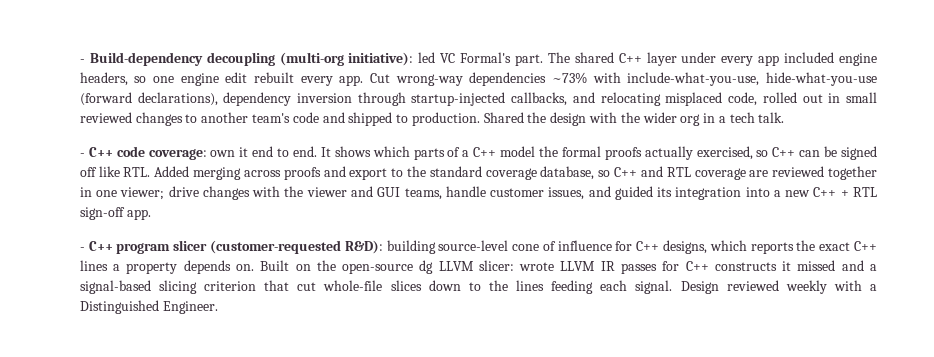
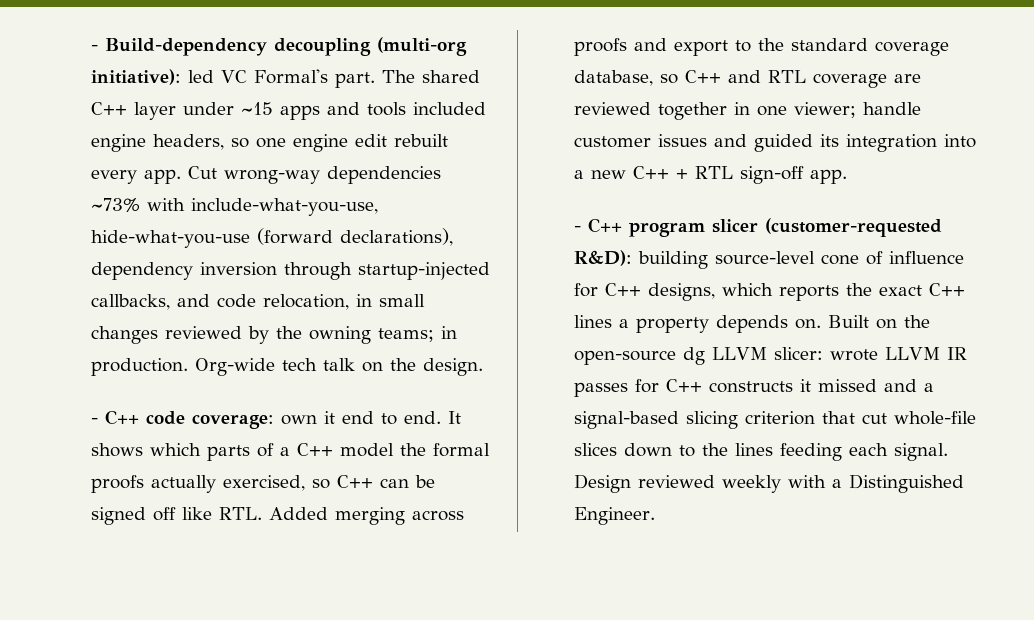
[721,55,780,66] every app -> [240,102,406,120] ~15 apps and tools
[600,92,878,106] [79,112,785,126] relocating misplaced code, rolled out in small reviewed changes to another team's code and shipped to production. Shared the design with the wider org in a tech talk. -> [216,294,425,310] [90,326,457,344] [90,358,483,376] code relocation, in small changes reviewed by the owning teams; in production. Org-wide tech talk on the design.
[168,186,442,200] drive changes with the viewer and GUI teams, -> (856, 110) none
[548,187,585,200] issues, -> [657,134,707,147] issues

